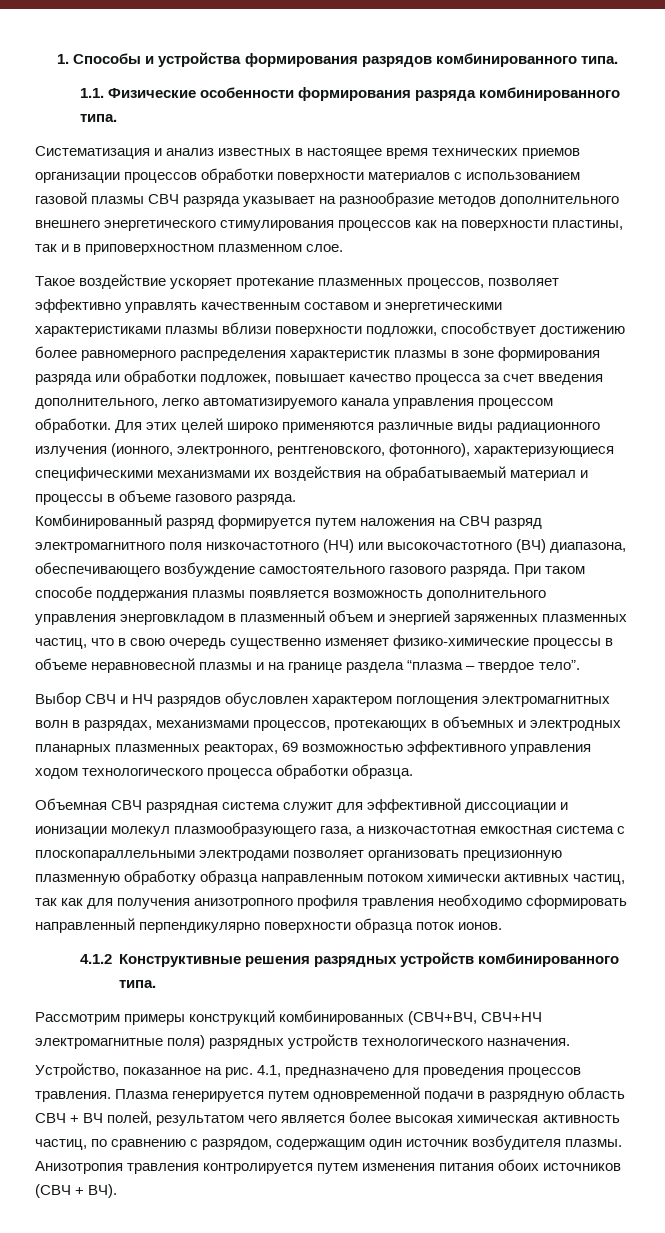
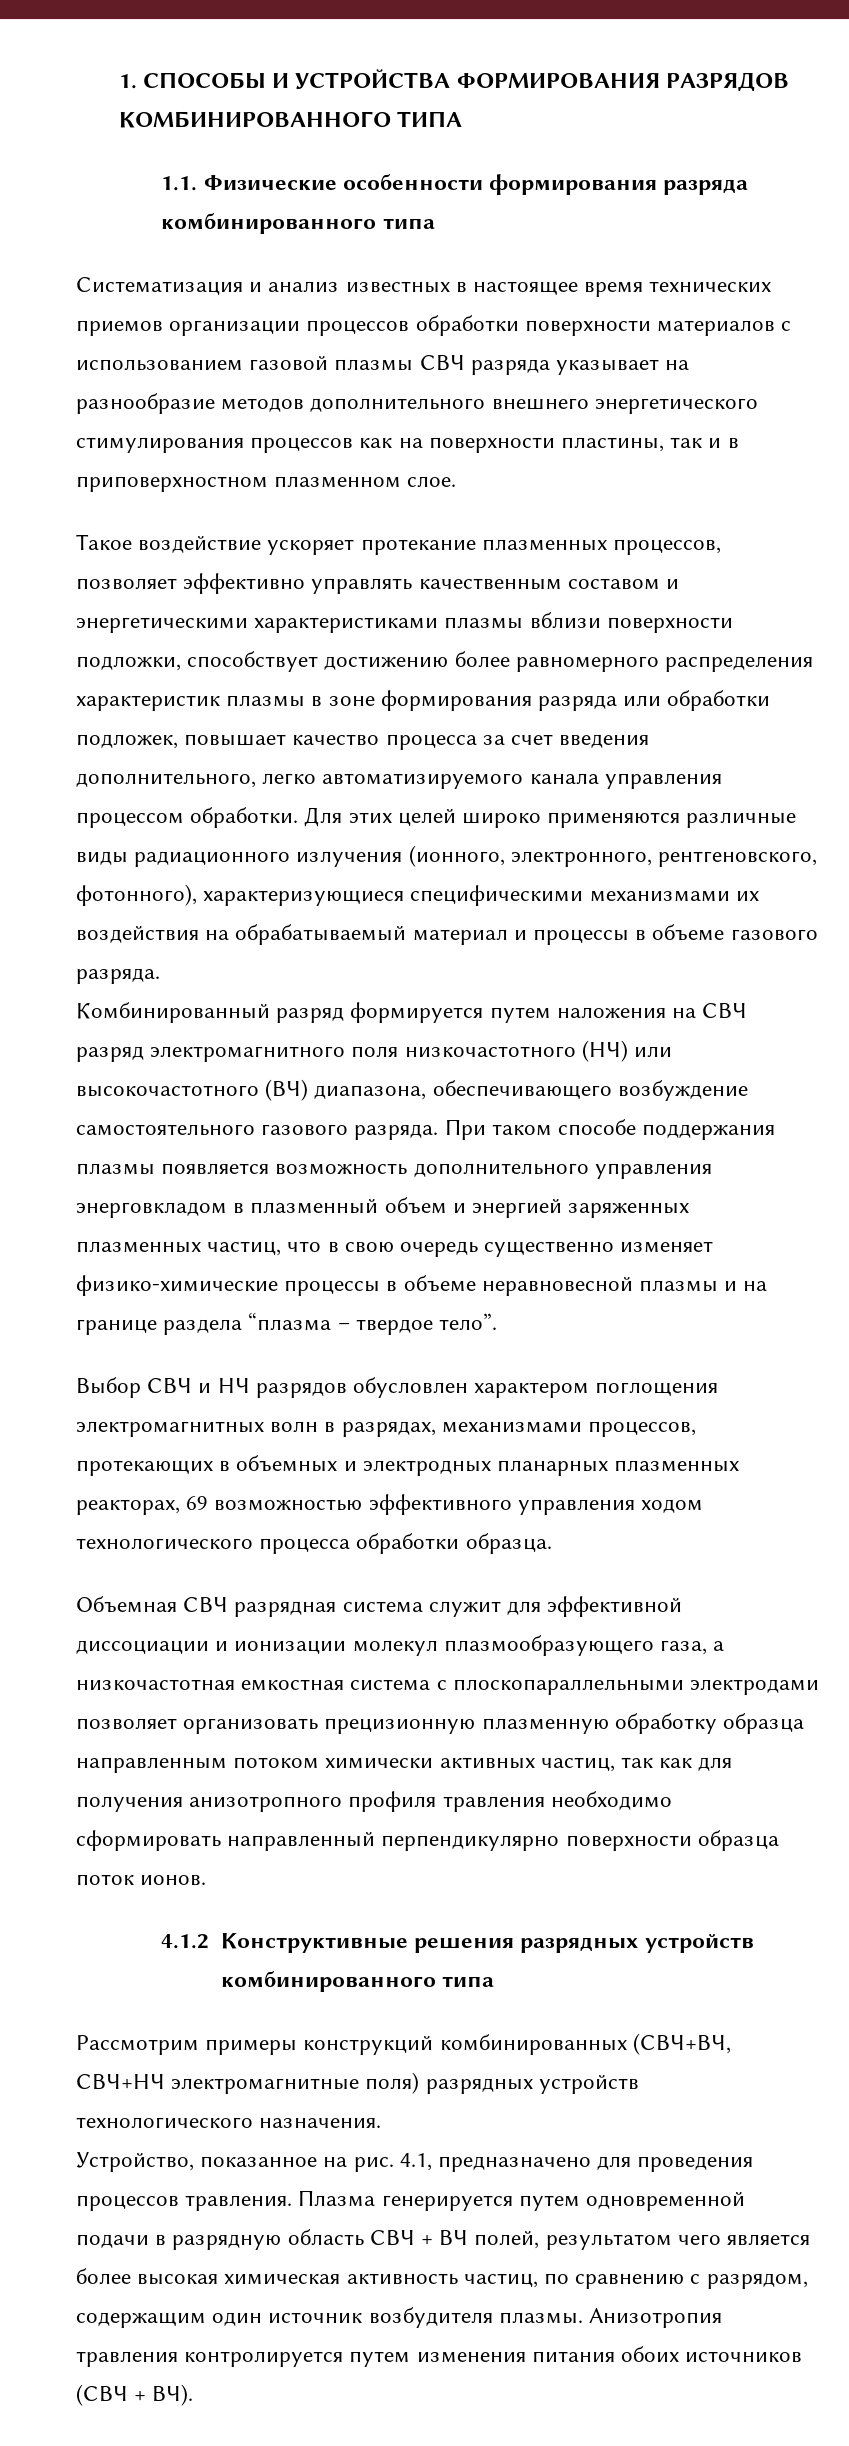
[73,52,618,67] Способы и устройства формирования разрядов комбинированного типа. -> [142,69,789,92] [118,111,462,128] СПОСОБЫ И УСТРОЙСТВА ФОРМИРОВАНИЯ РАЗРЯДОВ КОМБИНИРОВАННОГО ТИПА
[79,114,117,122] типа. -> [382,218,435,229] типа
[119,980,157,988] типа. -> [442,1976,495,1987] типа

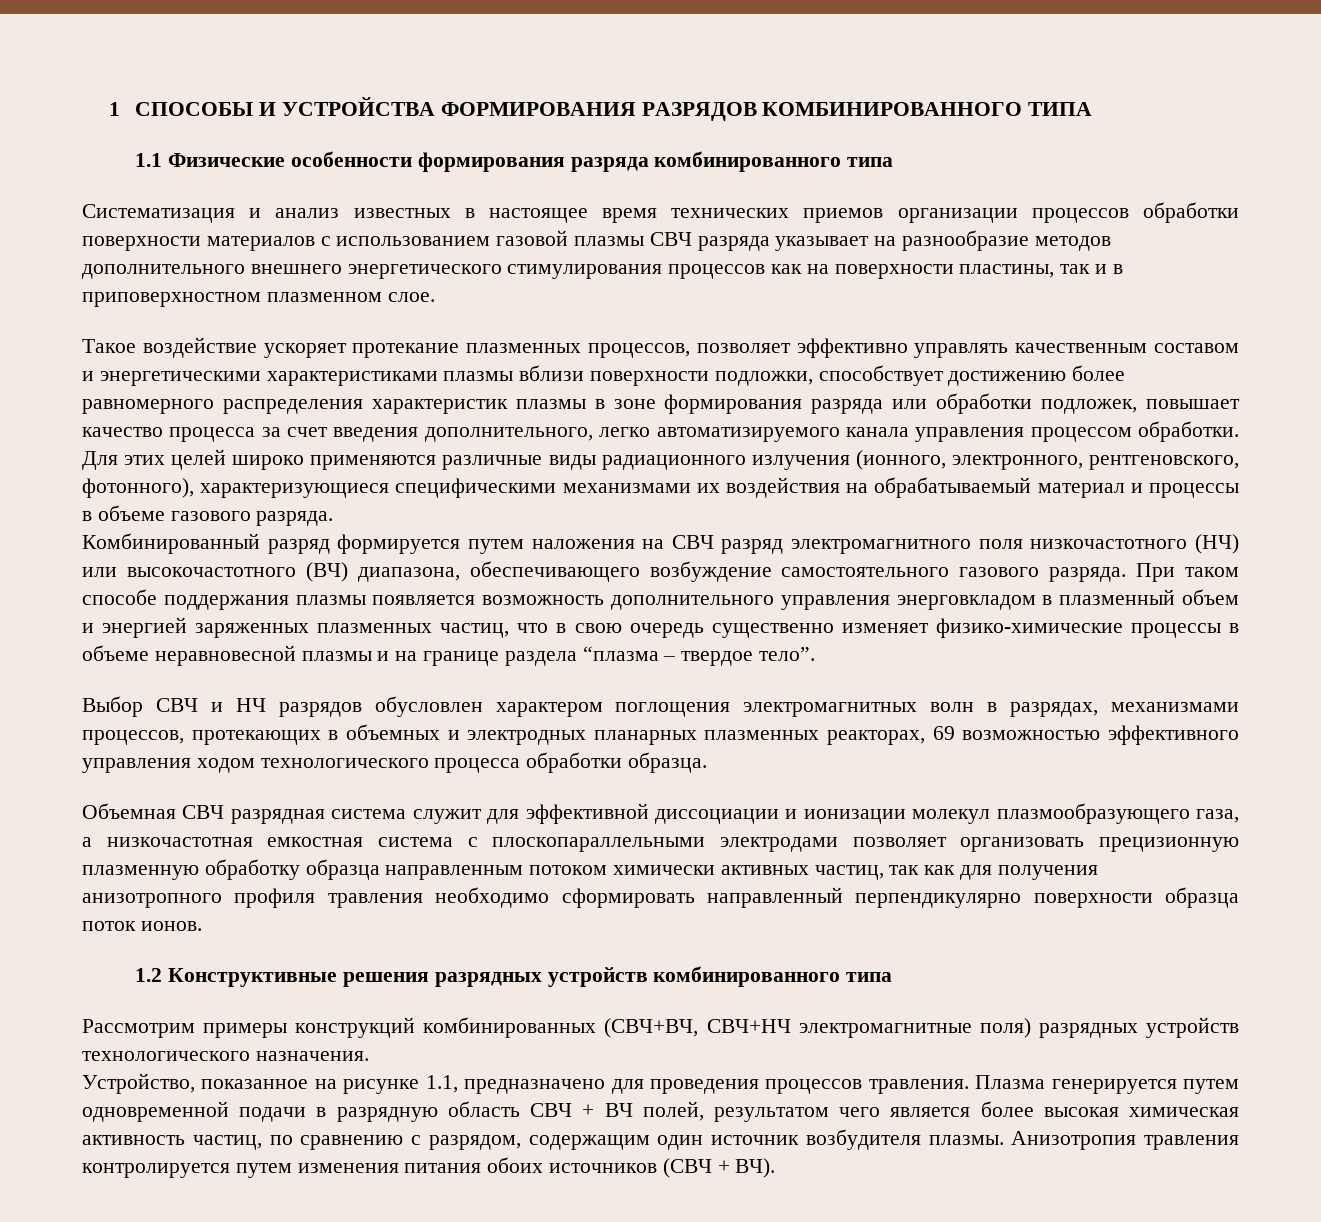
[118,74,137,89] 1. -> [108,102,120,116] 1
[161,176,198,191] 1.1. -> [135,153,163,167] 1.1
[161,1934,210,1949] 4.1.2 -> [135,968,163,982] 1.2
[353,2153,432,2172] рис. 4.1, -> [343,1075,458,1094] рисунке 1.1,

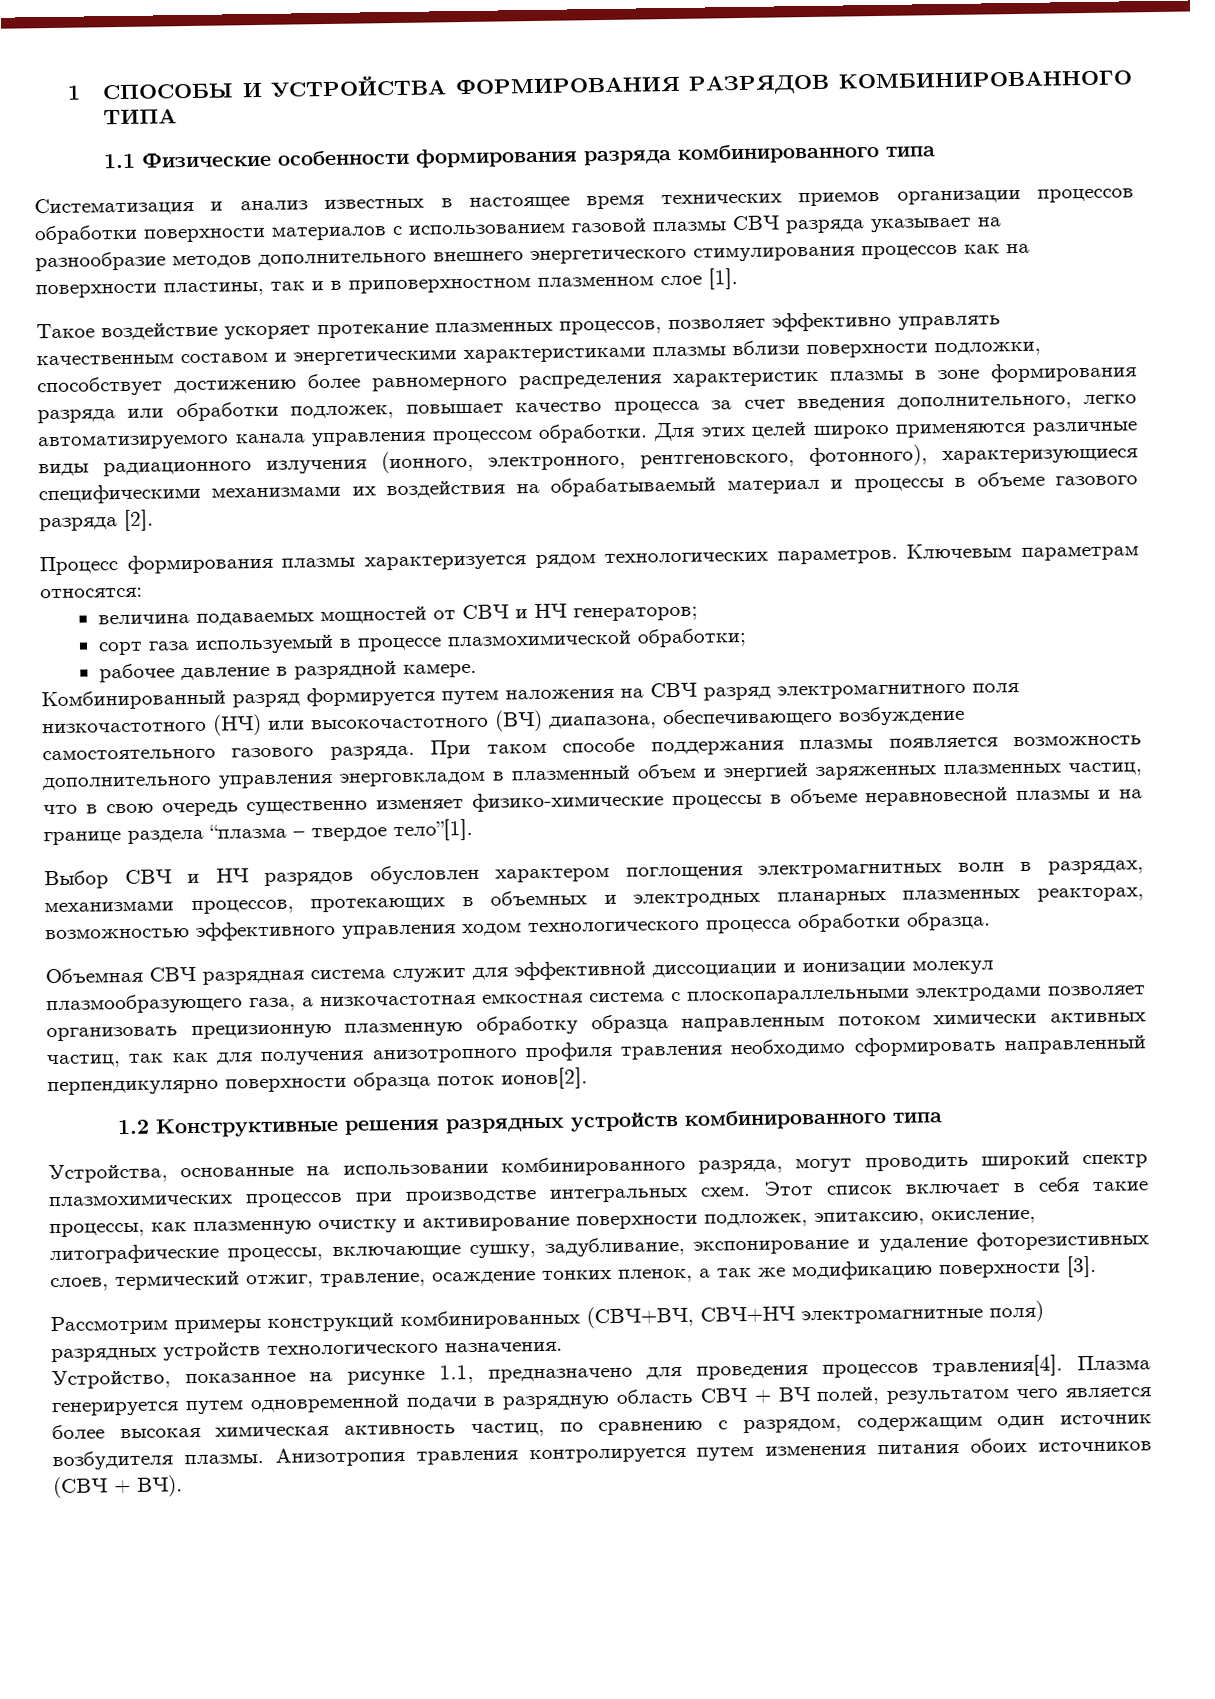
[387,292,435,302] слое. -> [660,268,738,290] слое [1].
[256,511,334,526] разряда. -> [39,509,154,532] [39,543,1139,576] [40,587,143,599] [97,603,698,626] [97,627,747,656] [98,660,477,683] разряда [2]. // Процесс формирования плазмы характеризуется рядом технологических параметров. Ключевым параметрам относятся: // величина подаваемых мощностей от СВЧ и НЧ генераторов; // сорт газа используемый в процессе плазмохимической обработки; // рабочее давление в разрядной камере.
[759,647,816,661] тело”. -> [393,818,473,842] тело”[1].
[932,726,955,740] 69 -> (1144, 894) none
[140,921,202,931] ионов. -> [501,1067,588,1090] ионов[2].
(893, 977) none -> [48,1150,1148,1184] [48,1177,1148,1208] [49,1209,1036,1238] [49,1230,1149,1265] [50,1255,1097,1292] // Устройства, основанные на использовании комбинированного разряда, могут проводить широкий спектр плазмохимических процессов при производстве интегральных схем. Этот список включает в себя такие процессы, как плазменную очистку и активирование поверхности подложек, эпитаксию, окисление, литографические процессы, включающие сушку, задубливание, экспонирование и удаление фоторезистивных слоев, термический отжиг, травление, осаждение тонких пленок, а так же модификацию поверхности [3].
[868,1079,969,1094] травления. -> [932,1354,1064,1378] травления[4].

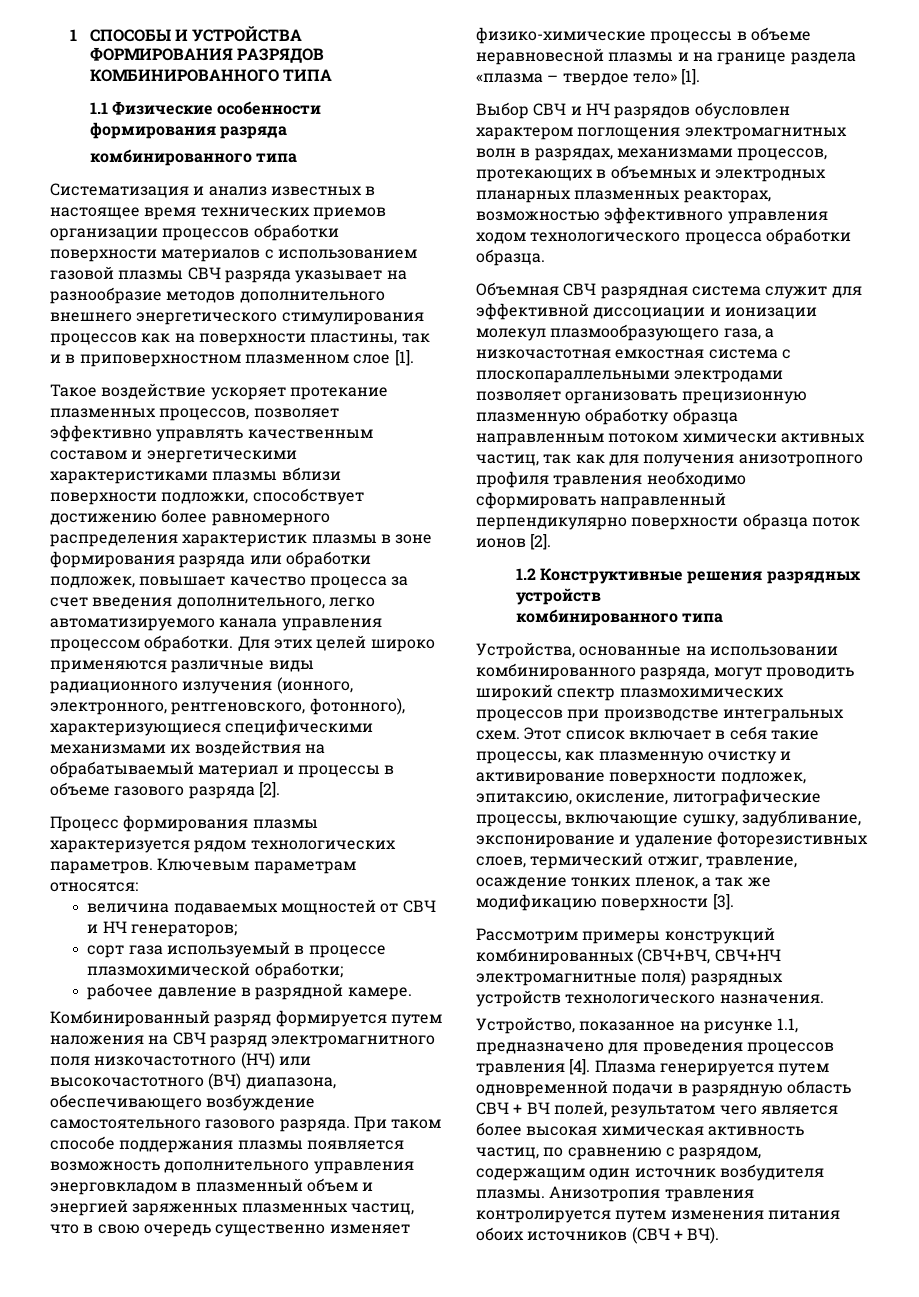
(673, 157) none -> (287, 132) //
[209,823,287,839] “плазма -> [476,73,543,83] «плазма
[393,818,473,842] тело”[1]. -> [632,69,701,85] тело» [1].
[501,1067,588,1090] ионов[2]. -> [476,534,552,550] ионов [2].
(680, 1121) none -> (601, 596) //
[932,1354,1064,1378] травления[4]. -> [476,1059,591,1076] травления [4].

